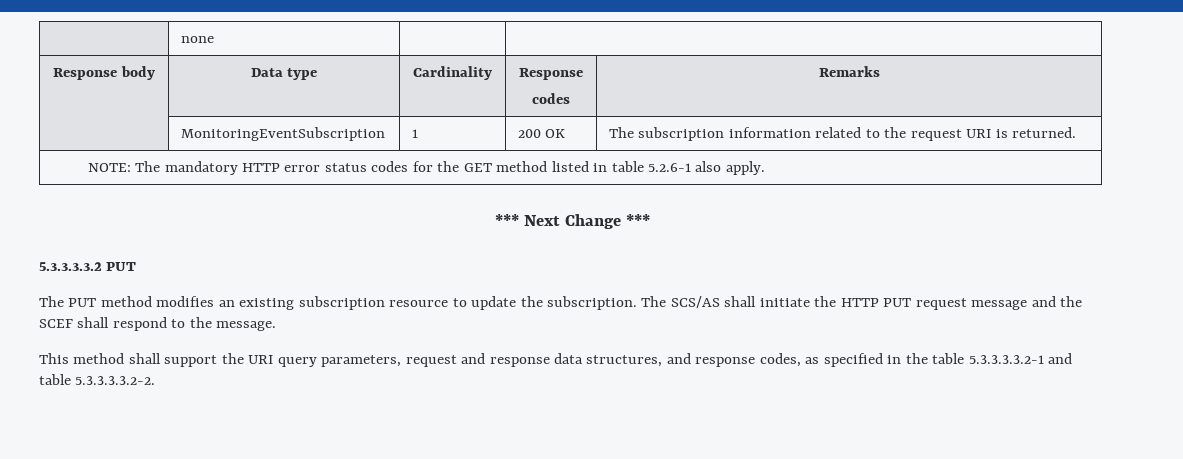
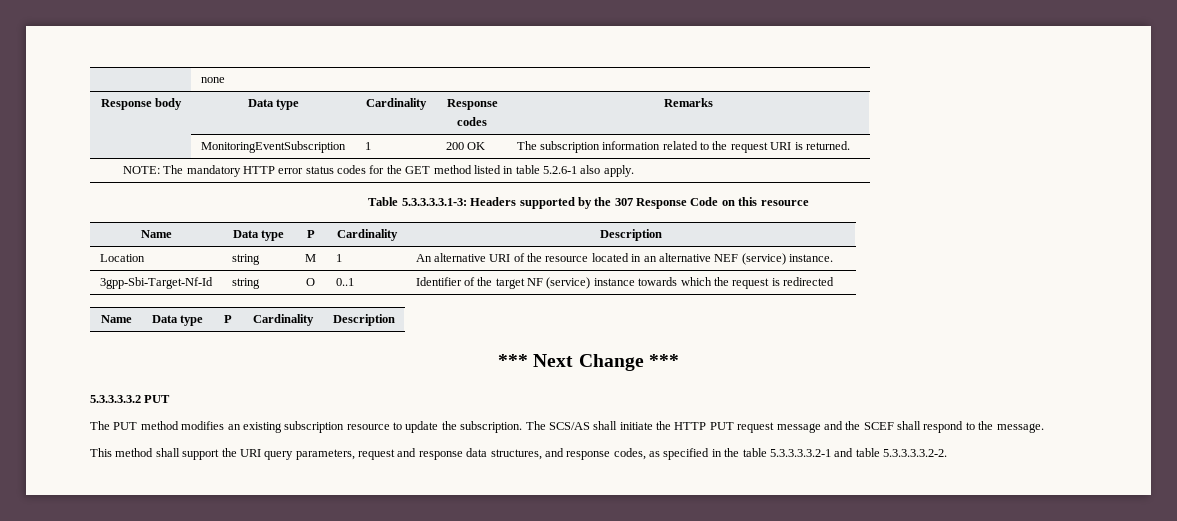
(765, 168) none -> [368,197,809,209] [141,230,172,238] [232,230,285,241] [306,230,315,238] [336,229,398,241] [600,229,662,241] [99,254,145,262] [231,254,260,265] [305,254,316,262] [335,254,342,262] [415,253,834,265] [99,277,213,289] [231,278,260,289] [306,278,315,286] [335,278,354,286] [415,277,835,289] [100,315,132,323] [151,315,204,326] [224,315,232,323] [252,314,314,326] [332,314,395,326] // Table 5.3.3.3.3.1-3: Headers supported by the 307 Response Code on this resource // Name | Data type | P | Cardinality | Description // Location | string | M | 1 | An alternative URI of the resource located in an alternative NEF (service) instance. // 3gpp-Sbi-Target-Nf-Id | string | O | 0..1 | Identifier of the target NF (service) instance towards which the request is redirected // Name | Data type | P | Cardinality | Description

